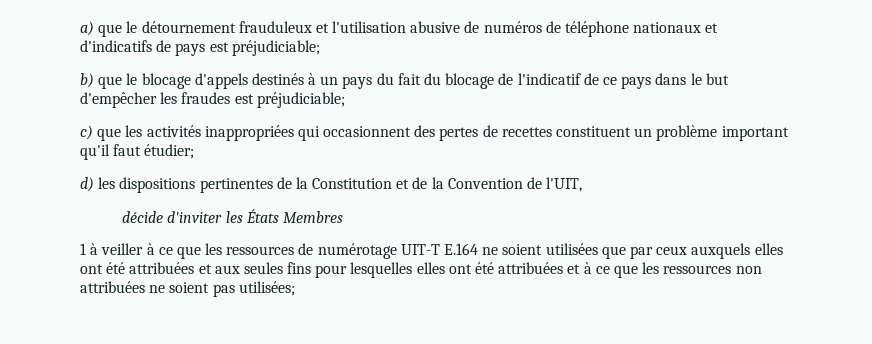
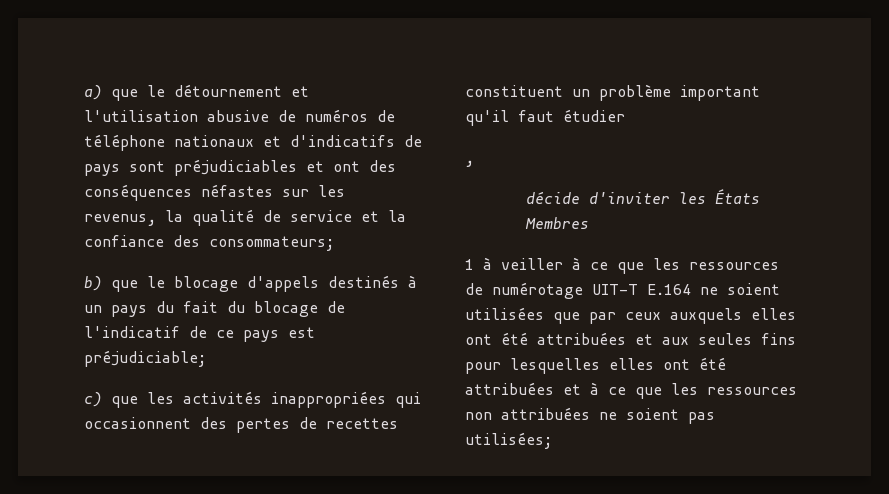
[238,21,312,33] frauduleux -> (282, 90) none
[209,40,320,56] est préjudiciable; -> [129,159,396,176] [84,184,345,201] [84,209,406,226] [84,235,334,251] sont préjudiciables et ont des conséquences néfastes sur les revenus, la qualité de service et la confiance des consommateurs;
[655,73,729,85] [80,92,231,108] dans le but d'empêcher les fraudes -> (279, 336) none
[144,144,195,159] [80,177,583,193] étudier; // d) les dispositions pertinentes de la Constitution et de la Convention de l'UIT, -> [563,109,625,122] [465,160,474,167] étudier // ,

